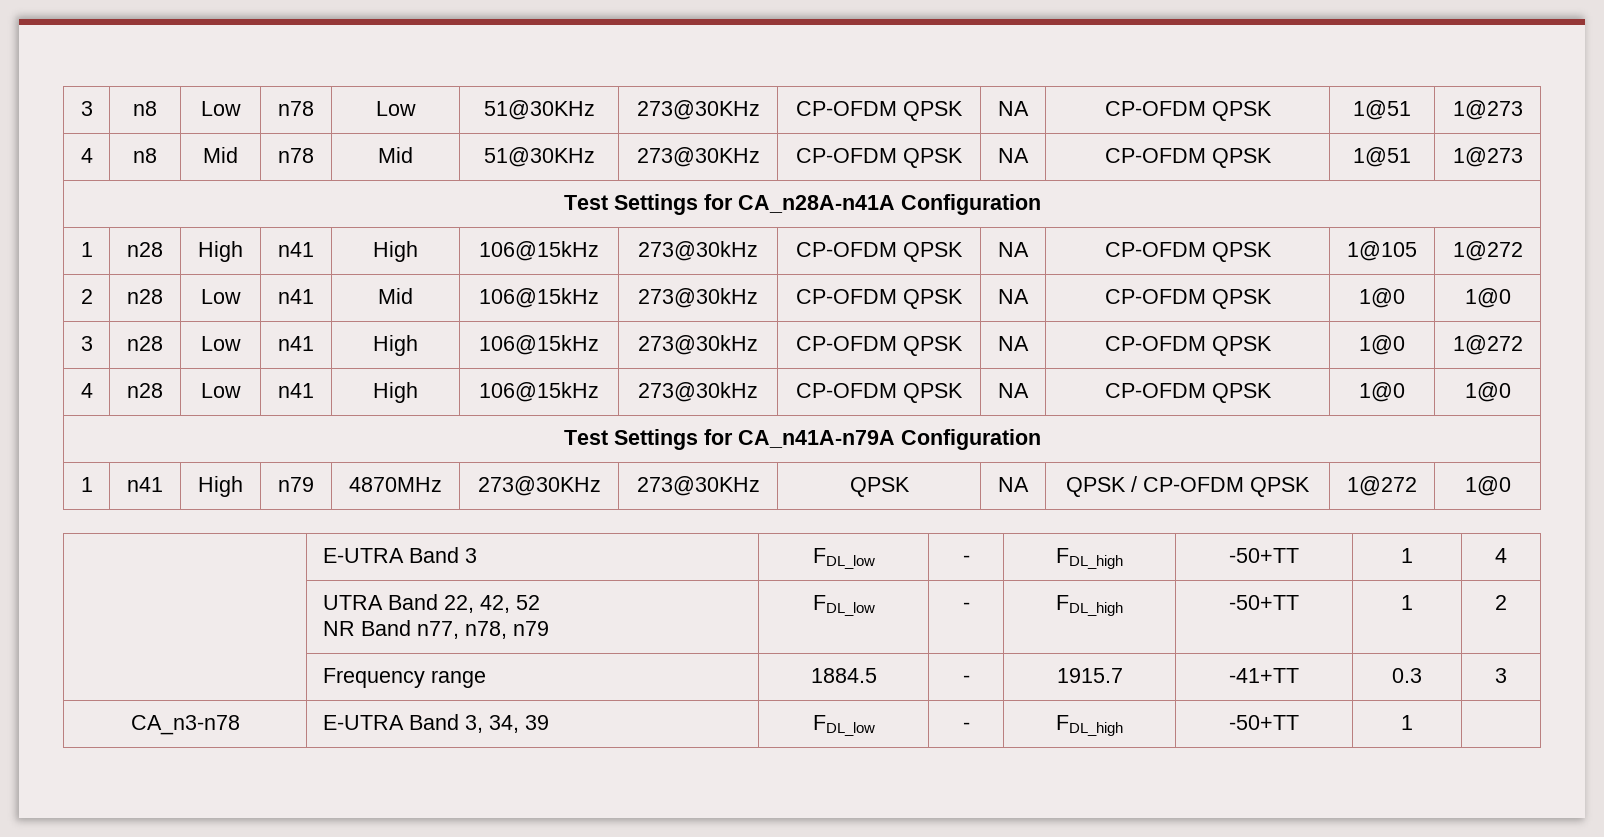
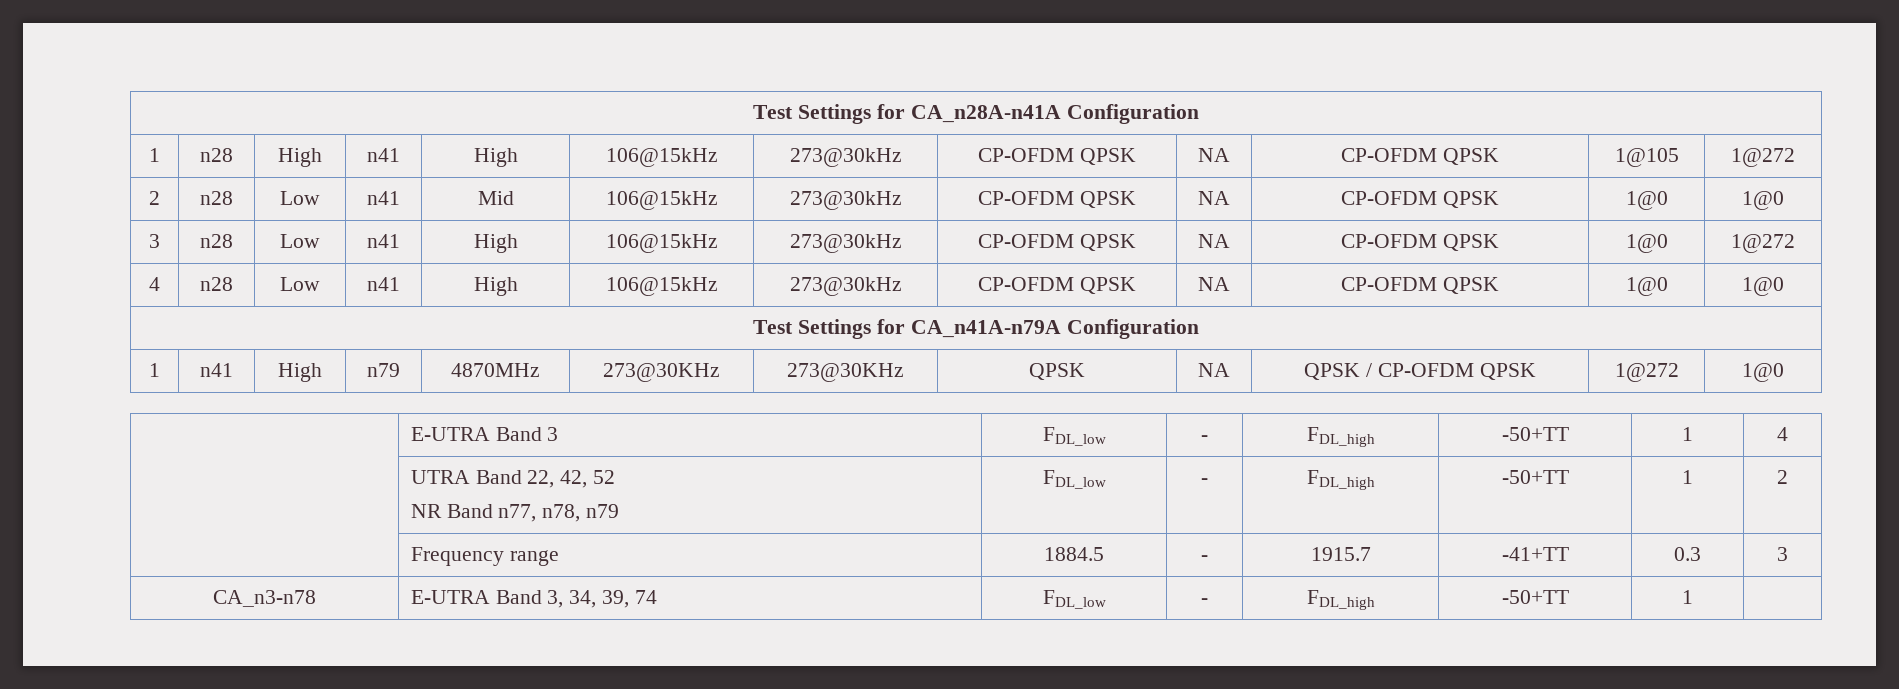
[80,101,93,116] [133,101,157,116] [200,101,241,116] [278,101,314,116] [375,101,416,116] [483,100,595,120] [636,100,760,120] [796,101,964,121] [998,101,1029,116] [1104,101,1272,121] [1353,100,1411,120] [1452,100,1523,120] [80,148,93,163] [133,148,157,163] [203,147,238,163] [278,148,314,163] [378,147,413,163] [483,147,595,167] [636,147,760,167] [796,148,964,168] [998,148,1029,163] [1104,148,1272,168] [1353,147,1411,167] [1452,147,1523,167] 3 | n8 | Low | n78 | Low | 51@30KHz | 273@30KHz | CP-OFDM QPSK | NA | CP-OFDM QPSK | 1@51 | 1@273 // 4 | n8 | Mid | n78 | Mid | 51@30KHz | 273@30KHz | CP-OFDM QPSK | NA | CP-OFDM QPSK | 1@51 | 1@273 // -> (753, 112) none
[524,715,549,730] 39 -> [602,590,657,608] 39, 74

